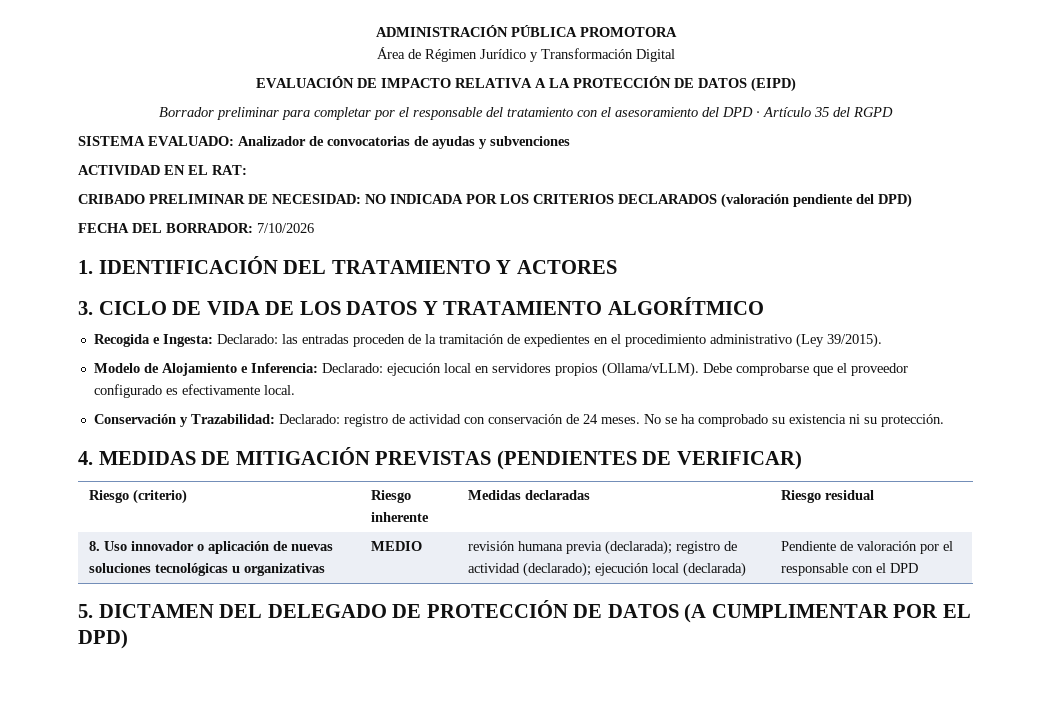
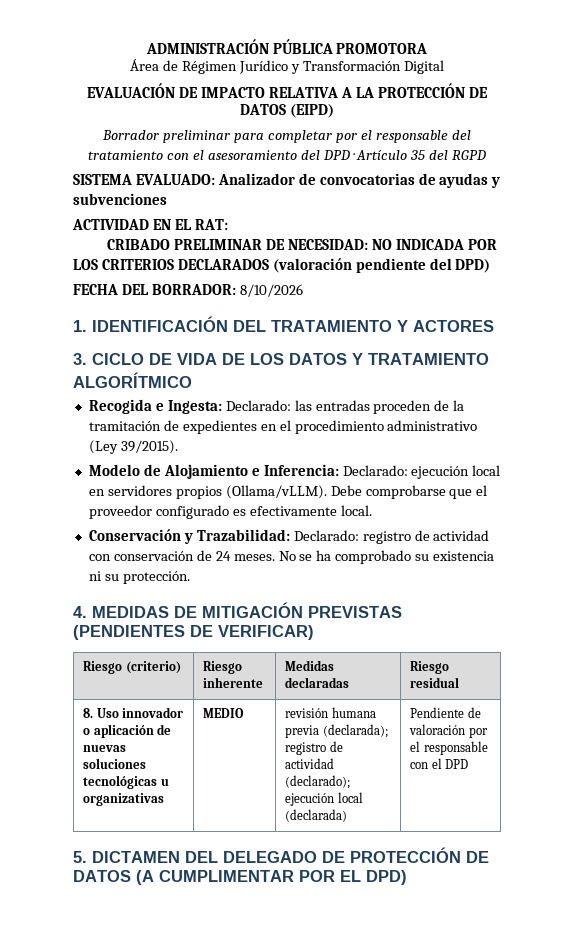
[257,223,314,233] 7/10/2026 -> [239,284,303,297] 8/10/2026

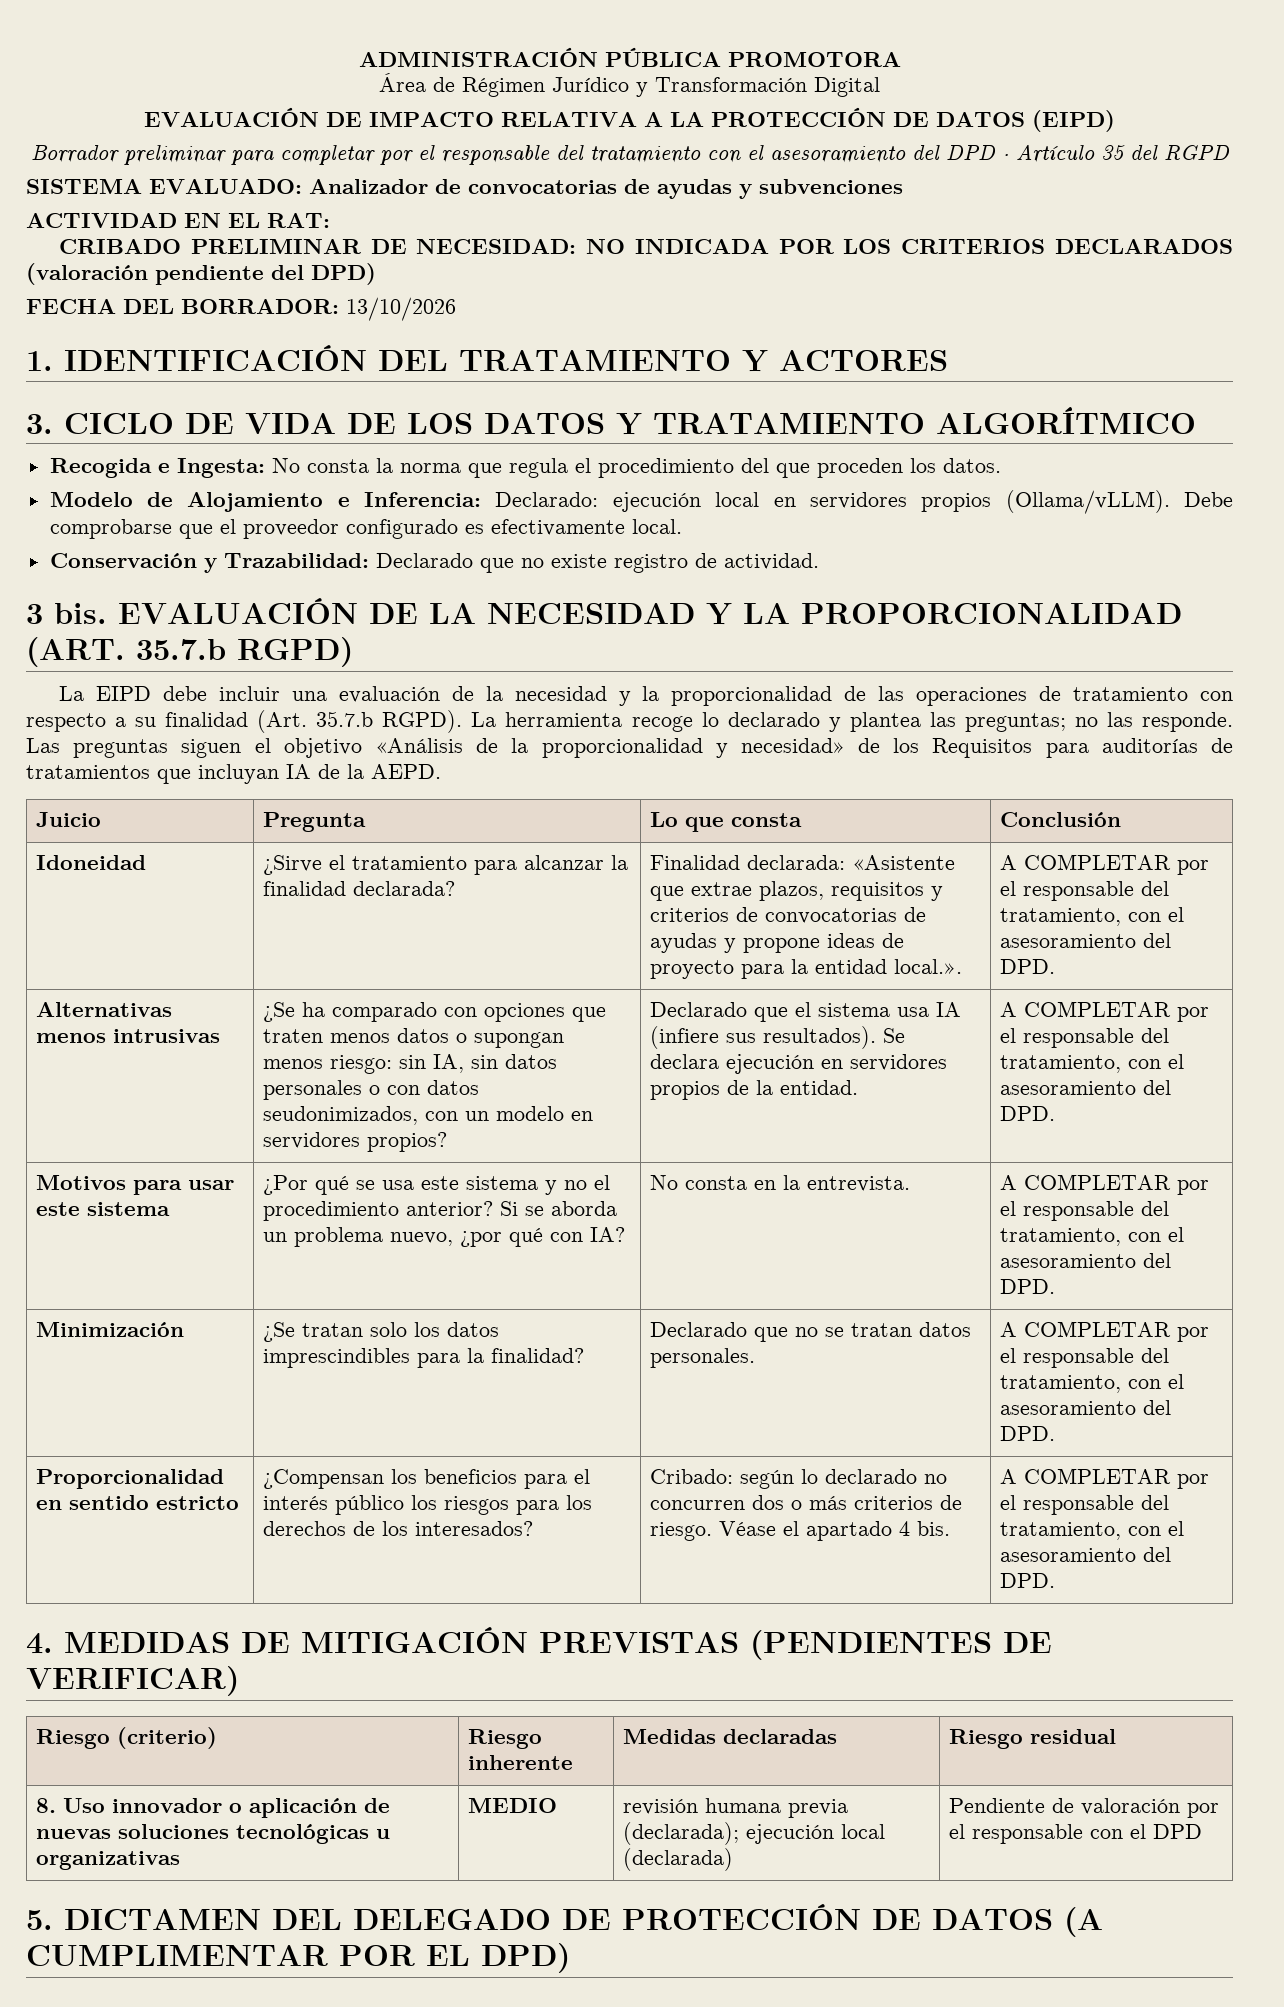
[239,284,303,297] 8/10/2026 -> [346,297,456,321] 13/10/2026
[225,400,465,414] [88,420,478,434] [88,440,178,454] Declarado: las entradas proceden de la tramitación de expedientes en el procedimiento administrativo (Ley 39/2015). -> [271,458,1001,478] No consta la norma que regula el procedimiento del que proceden los datos.
[293,530,490,544] [88,550,495,564] [88,571,190,584] Declarado: registro de actividad con conservación de 24 meses. No se ha comprobado su existencia ni su protección. -> [375,553,819,573] [26,598,1182,625] [26,637,353,667] [59,686,1233,706] [26,710,1233,733] [26,738,1233,758] [26,764,441,784] [36,812,102,827] [263,812,367,832] [650,812,803,832] [1000,812,1122,827] [36,855,147,870] [263,855,629,875] [263,881,456,896] [650,855,956,870] [650,881,944,901] [650,907,927,924] [650,933,905,953] [650,959,963,979] [1000,854,1210,875] [1000,881,1170,901] [1000,907,1185,926] [1000,933,1172,948] [1000,959,1056,974] [36,1002,173,1017] [36,1029,221,1043] [263,1002,607,1022] [263,1028,565,1048] [263,1054,558,1074] [263,1080,480,1100] [263,1106,594,1125] [263,1132,448,1152] [650,1002,962,1022] [650,1026,906,1049] [650,1054,948,1074] [650,1080,859,1100] [1000,1001,1210,1022] [1000,1028,1170,1048] [1000,1054,1185,1073] [1000,1080,1172,1095] [1000,1106,1056,1121] [36,1175,235,1195] [36,1202,171,1216] [263,1175,611,1195] [263,1201,618,1221] [263,1227,626,1247] [650,1175,911,1192] [1000,1174,1210,1195] [1000,1201,1170,1221] [1000,1227,1185,1246] [1000,1253,1172,1268] [1000,1279,1056,1294] [36,1322,185,1337] [263,1322,500,1342] [263,1348,585,1368] [650,1322,972,1342] [650,1348,756,1368] [1000,1321,1210,1342] [1000,1348,1170,1368] [1000,1374,1185,1393] [1000,1400,1172,1415] [1000,1426,1056,1441] [36,1469,225,1489] [36,1495,240,1510] [263,1469,591,1489] [263,1495,593,1515] [263,1521,534,1536] [650,1469,948,1489] [650,1495,963,1510] [650,1521,951,1541] [1000,1468,1210,1489] [1000,1495,1170,1515] [1000,1521,1185,1540] [1000,1547,1172,1562] [1000,1573,1056,1588] Declarado que no existe registro de actividad. // 3 bis. EVALUACIÓN DE LA NECESIDAD Y LA PROPORCIONALIDAD (ART. 35.7.b RGPD) // La EIPD debe incluir una evaluación de la necesidad y la proporcionalidad de las operaciones de tratamiento con respecto a su finalidad (Art. 35.7.b RGPD). La herramienta recoge lo declarado y plantea las preguntas; no las responde. Las preguntas siguen el objetivo «Análisis de la proporcionalidad y necesidad» de los Requisitos para auditorías de tratamientos que incluyan IA de la AEPD. // Juicio | Pregunta | Lo que consta | Conclusión // Idoneidad | ¿Sirve el tratamiento para alcanzar la finalidad declarada? | Finalidad declarada: «Asistente que extrae plazos, requisitos y criterios de convocatorias de ayudas y propone ideas de proyecto para la entidad local.». | A COMPLETAR por el responsable del tratamiento, con el asesoramiento del DPD. // Alternativas menos intrusivas | ¿Se ha comparado con opciones que traten menos datos o supongan menos riesgo: sin IA, sin datos personales o con datos seudonimizados, con un modelo en servidores propios? | Declarado que el sistema usa IA (infiere sus resultados). Se declara ejecución en servidores propios de la entidad. | A COMPLETAR por el responsable del tratamiento, con el asesoramiento del DPD. // Motivos para usar este sistema | ¿Por qué se usa este sistema y no el procedimiento anterior? Si se aborda un problema nuevo, ¿por qué con IA? | No consta en la entrevista. | A COMPLETAR por el responsable del tratamiento, con el asesoramiento del DPD. // Minimización | ¿Se tratan solo los datos imprescindibles para la finalidad? | Declarado que no se tratan datos personales. | A COMPLETAR por el responsable del tratamiento, con el asesoramiento del DPD. // Proporcionalidad en sentido estricto | ¿Compensan los beneficios para el interés público los riesgos para los derechos de los interesados? | Cribado: según lo declarado no concurren dos o más criterios de riesgo. Véase el apartado 4 bis. | A COMPLETAR por el responsable del tratamiento, con el asesoramiento del DPD.
[285,741,343,755] [285,758,335,769] [285,775,351,789] registro de actividad (declarado); -> (740, 1833) none

